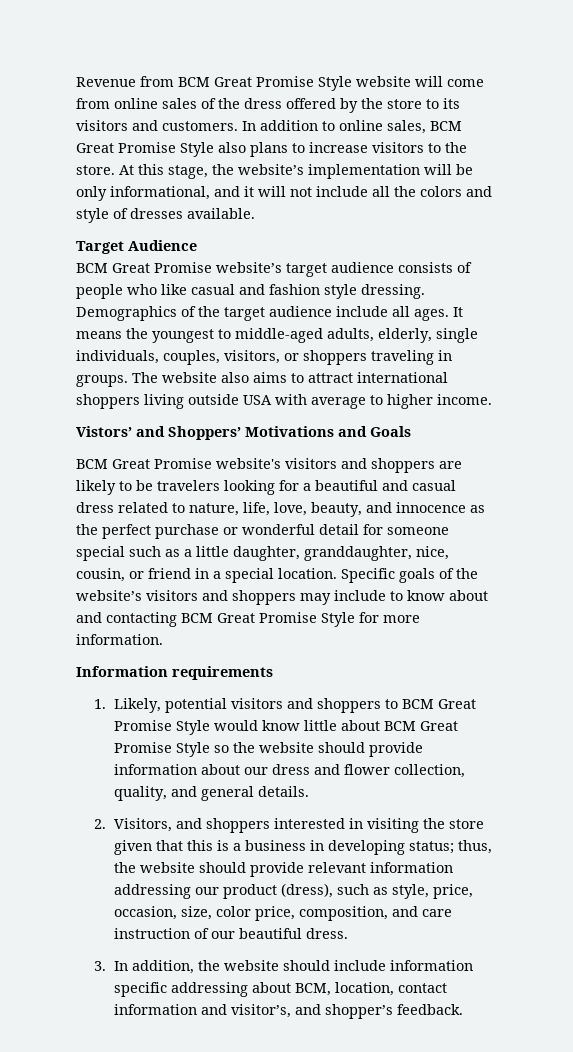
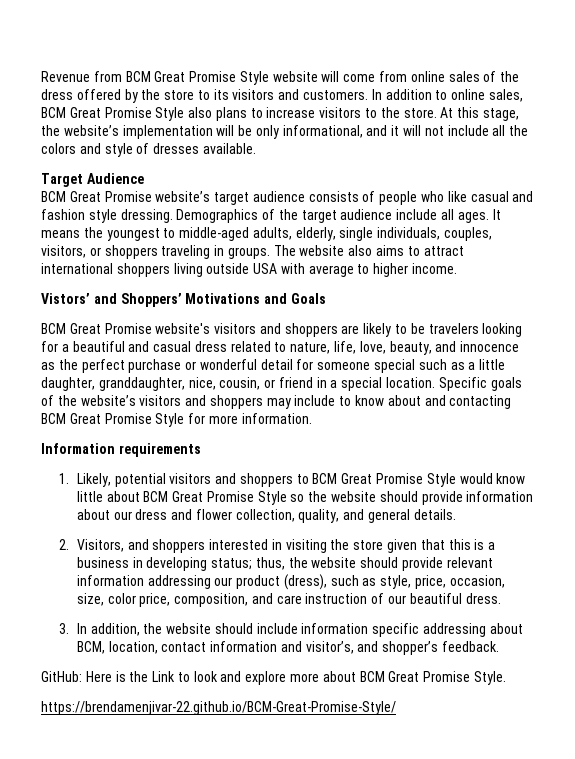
(463, 1009) none -> [41,671,506,685] [41,701,396,715] // GitHub: Here is the Link to look and explore more about BCM Great Promise Style. // https://brendamenjivar-22.github.io/BCM-Great-Promise-Style/

